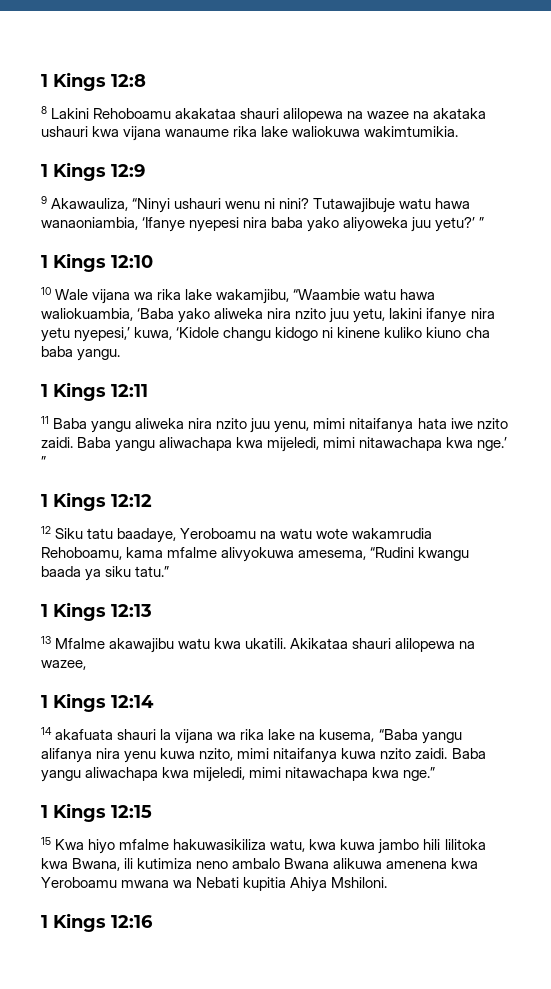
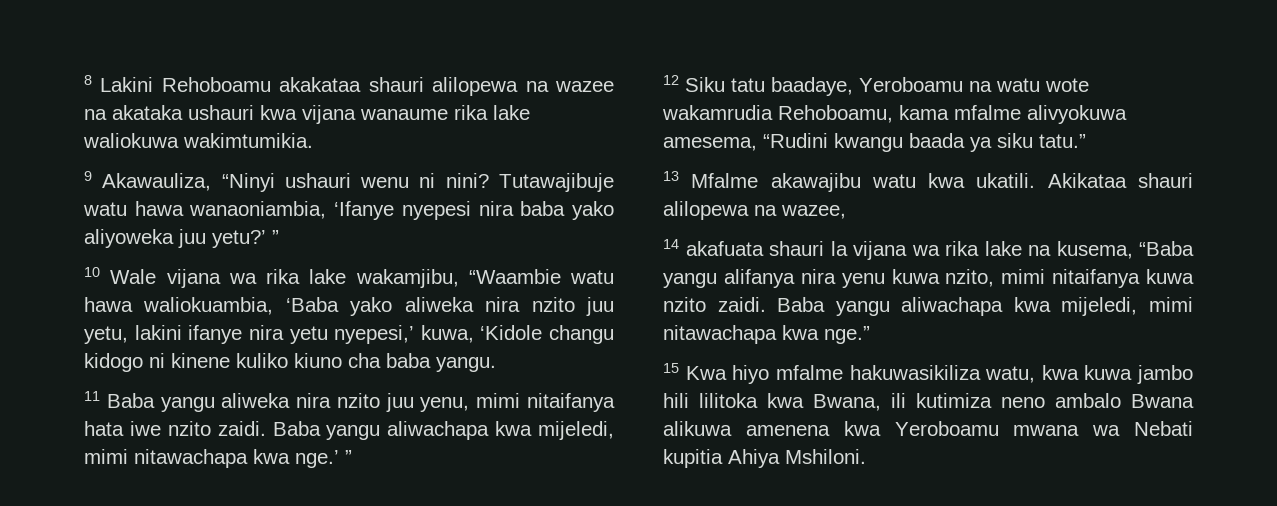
[41,72,146,91] 1 Kings 12:8 // -> (84, 80) none
[41,162,145,181] // 1 Kings 12:9 -> (313, 140) none
[41,253,153,272] // 1 Kings 12:10 -> (279, 237) none
[41,382,148,401] // 1 Kings 12:11 -> (496, 364) none
[41,492,152,511] // 1 Kings 12:12 -> (352, 457) none
[41,602,152,621] // 1 Kings 12:13 -> (1086, 141) none
[41,693,154,712] // 1 Kings 12:14 -> (846, 212) none
[41,803,152,822] // 1 Kings 12:15 -> (870, 335) none
[41,913,153,932] // 1 Kings 12:16 -> (866, 456) none

